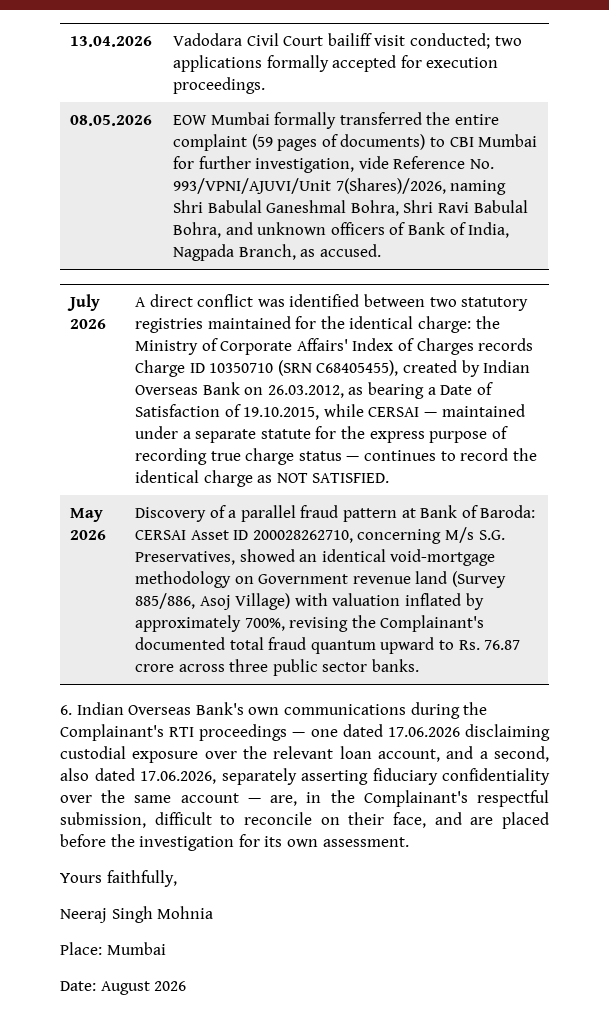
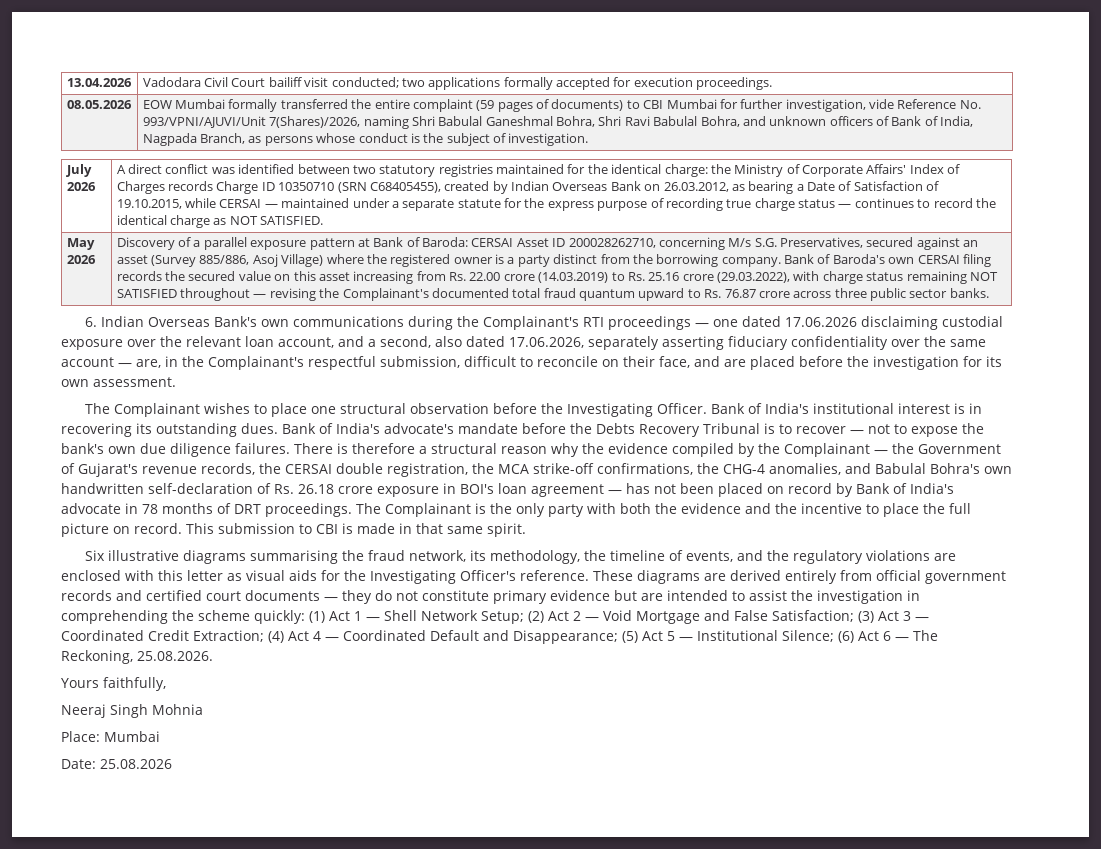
[319,244,381,257] accused. -> [264,133,589,146] persons whose conduct is the subject of investigation.
[300,505,339,518] fraud -> [250,240,307,250] exposure
[239,549,496,566] [135,571,507,588] [135,593,484,610] [135,615,285,632] showed an identical void-mortgage methodology on Government revenue land (Survey 885/886, Asoj Village) with valuation inflated by approximately 700%, -> [866,237,979,250] [116,254,991,267] [116,271,998,284] [116,288,267,301] secured against an asset (Survey 885/886, Asoj Village) where the registered owner is a party distinct from the borrowing company. Bank of Baroda's own CERSAI filing records the secured value on this asset increasing from Rs. 22.00 crore (14.03.2019) to Rs. 25.16 crore (29.03.2022), with charge status remaining NOT SATISFIED throughout —
(409, 842) none -> [85,403,983,417] [61,423,984,437] [61,443,1001,457] [61,463,1012,477] [61,483,954,497] [61,503,971,517] [61,523,526,537] [85,550,957,564] [61,570,1006,584] [61,590,920,604] [61,610,929,624] [61,630,938,644] [61,650,213,664] // The Complainant wishes to place one structural observation before the Investigating Officer. Bank of India's institutional interest is in recovering its outstanding dues. Bank of India's advocate's mandate before the Debts Recovery Tribunal is to recover — not to expose the bank's own due diligence failures. There is therefore a structural reason why the evidence compiled by the Complainant — the Government of Gujarat's revenue records, the CERSAI double registration, the MCA strike-off confirmations, the CHG-4 anomalies, and Babulal Bohra's own handwritten self-declaration of Rs. 26.18 crore exposure in BOI's loan agreement — has not been placed on record by Bank of India's advocate in 78 months of DRT proceedings. The Complainant is the only party with both the evidence and the incentive to place the full picture on record. This submission to CBI is made in that same spirit. // Six illustrative diagrams summarising the fraud network, its methodology, the timeline of events, and the regulatory violations are enclosed with this letter as visual aids for the Investigating Officer's reference. These diagrams are derived entirely from official government records and certified court documents — they do not constitute primary evidence but are intended to assist the investigation in comprehending the scheme quickly: (1) Act 1 — Shell Network Setup; (2) Act 2 — Void Mortgage and False Satisfaction; (3) Act 3 — Coordinated Credit Extraction; (4) Act 4 — Coordinated Default and Disappearance; (5) Act 5 — Institutional Silence; (6) Act 6 — The Reckoning, 25.08.2026.
[100,981,187,995] August 2026 -> [100,759,172,769] 25.08.2026

